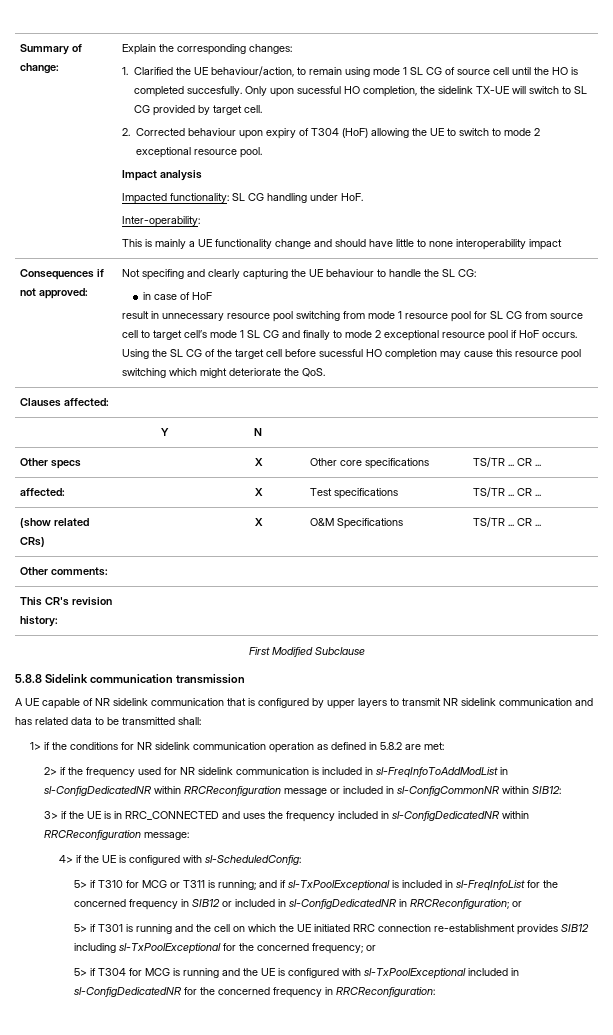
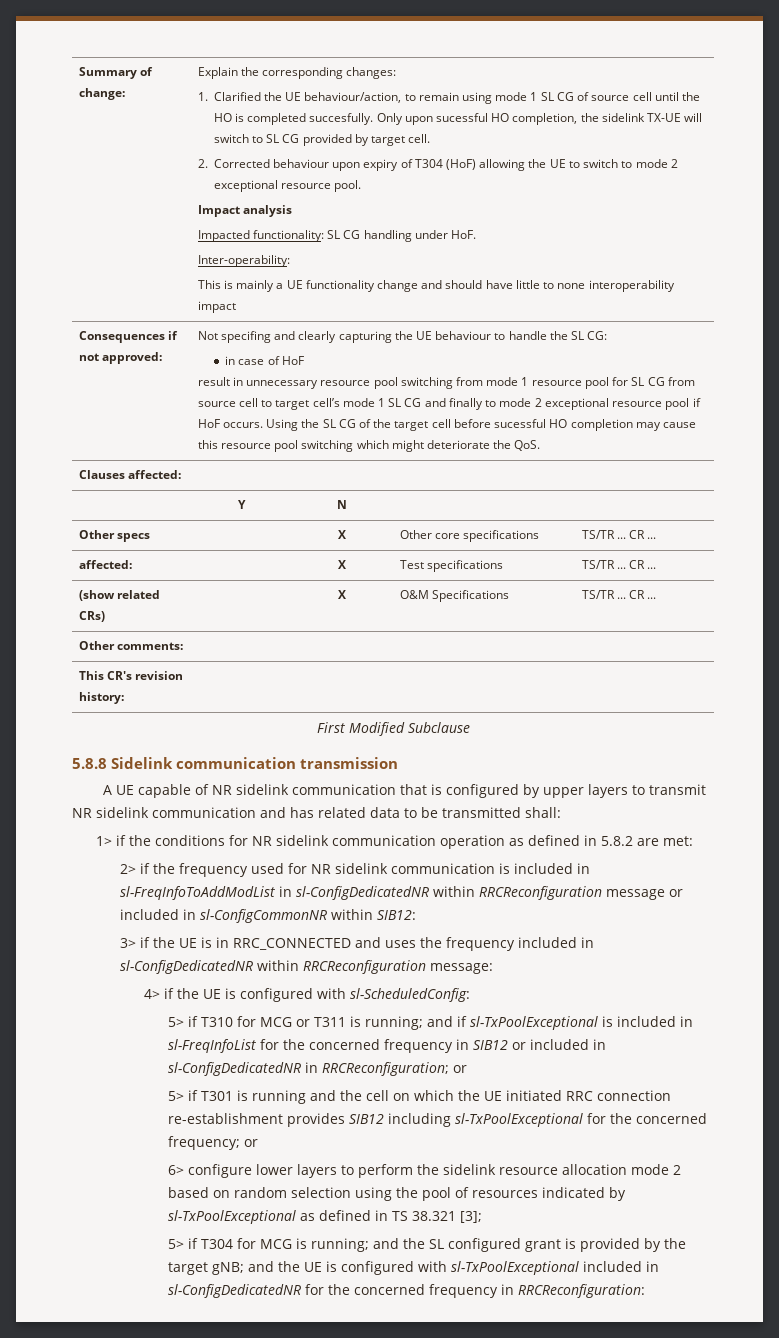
(376, 948) none -> [168,1164,682,1178] [168,1187,627,1201] [168,1210,483,1224] // 6> configure lower layers to perform the sidelink resource allocation mode 2 based on random selection using the pool of resources indicated by sl-TxPoolExceptional as defined in TS 38.321 [3];
[182,968,219,978] running -> [311,1238,687,1252] [168,1262,245,1275] running; and the SL configured grant is provided by the target gNB;

